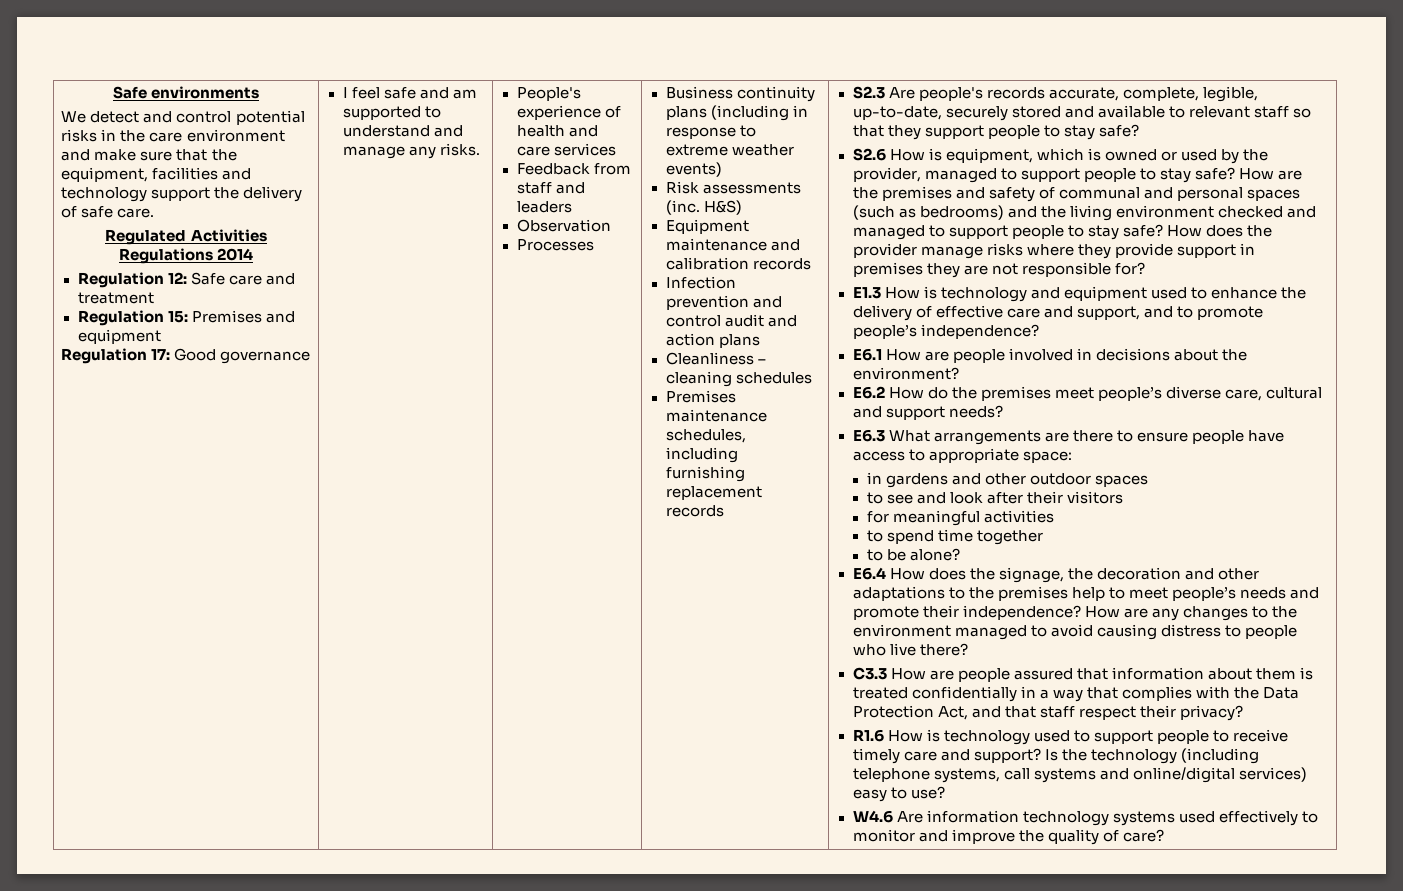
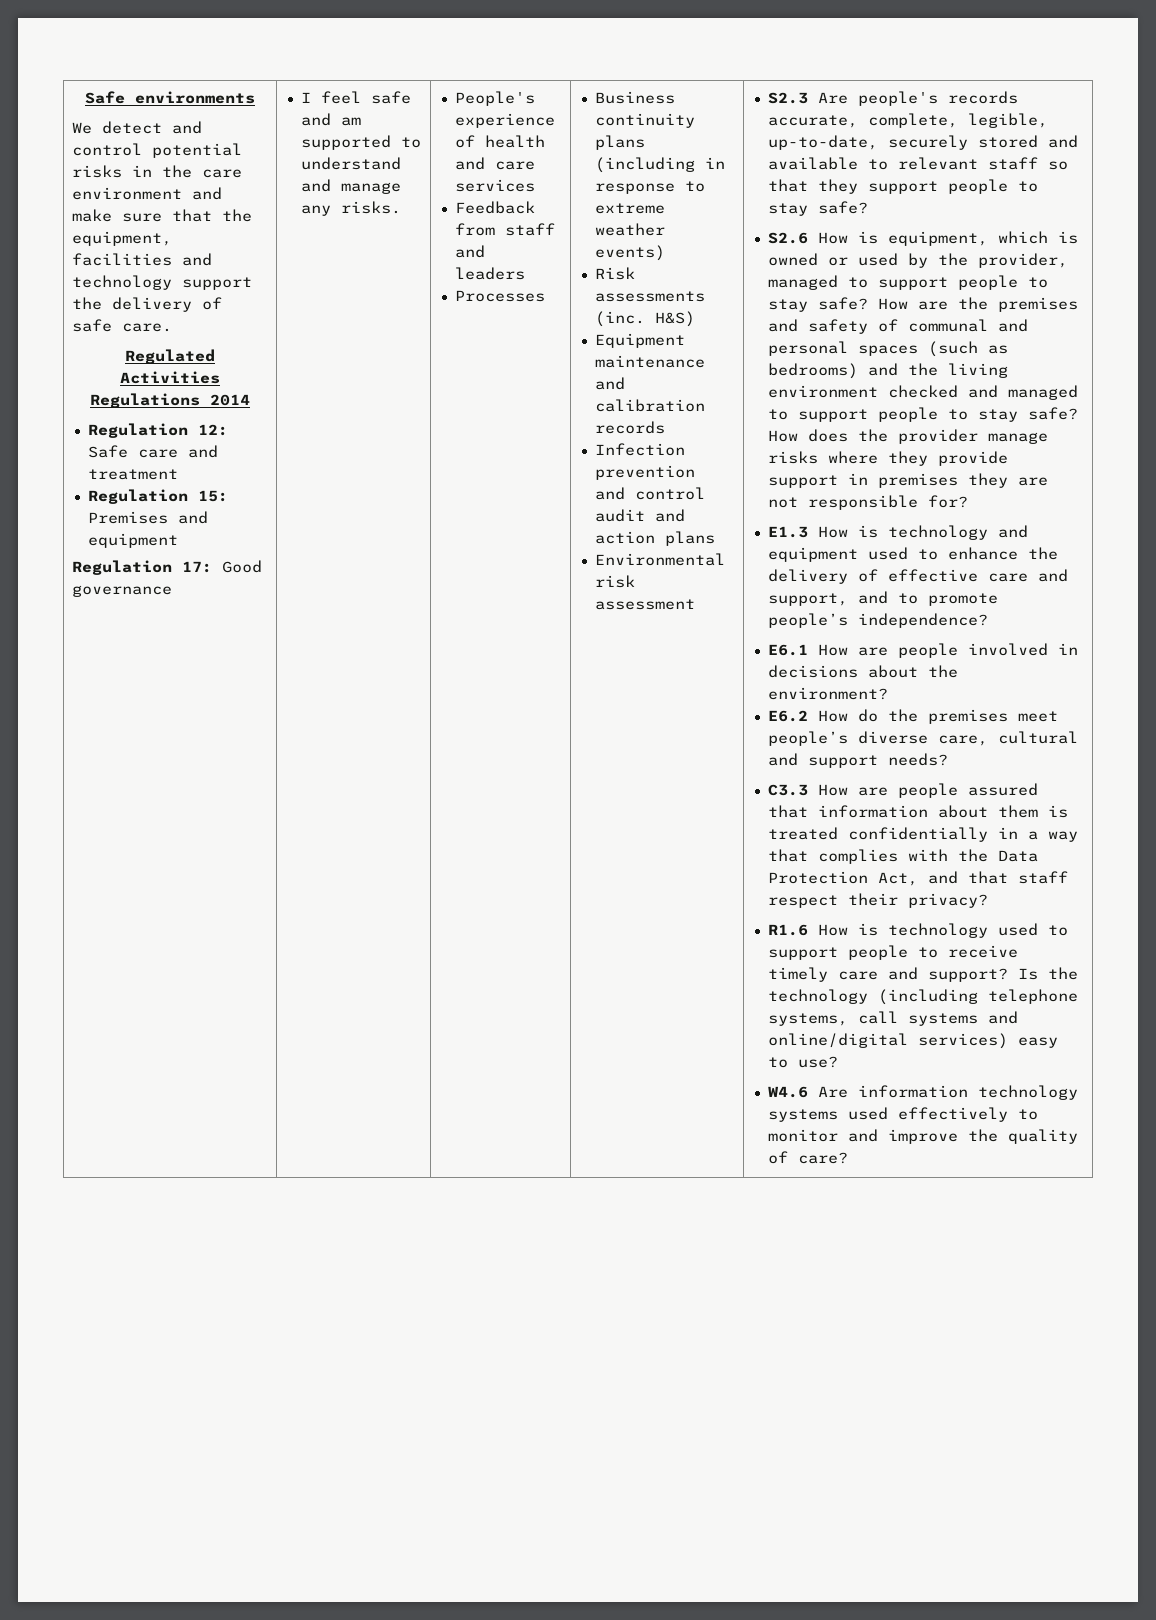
[516,219,611,232] // Observation -> (526, 273) none
[665,352,766,365] [665,371,812,387] [665,390,736,403] [665,409,767,422] [665,429,746,443] [665,447,738,463] [665,466,745,482] [665,486,762,500] [665,505,724,517] Cleanliness – cleaning schedules // Premises maintenance schedules, including furnishing replacement records -> [595,553,726,566] [595,575,636,588] [595,599,696,610] Environmental risk assessment
[852,429,1285,445] [852,448,1072,463] [866,472,1149,488] [866,491,1124,504] [866,510,1055,526] [866,529,1044,545] [866,548,961,561] [852,567,1260,583] [852,586,1320,601] [852,605,1298,621] [852,624,1298,640] [852,643,968,656] // E6.3 What arrangements are there to ensure people have access to appropriate space: // in gardens and other outdoor spaces // to see and look after their visitors // for meaningful activities // to spend time together // to be alone? // E6.4 How does the signage, the decoration and other adaptations to the premises help to meet people’s needs and promote their independence? How are any changes to the environment managed to avoid causing distress to people who live there? -> (949, 759) none

